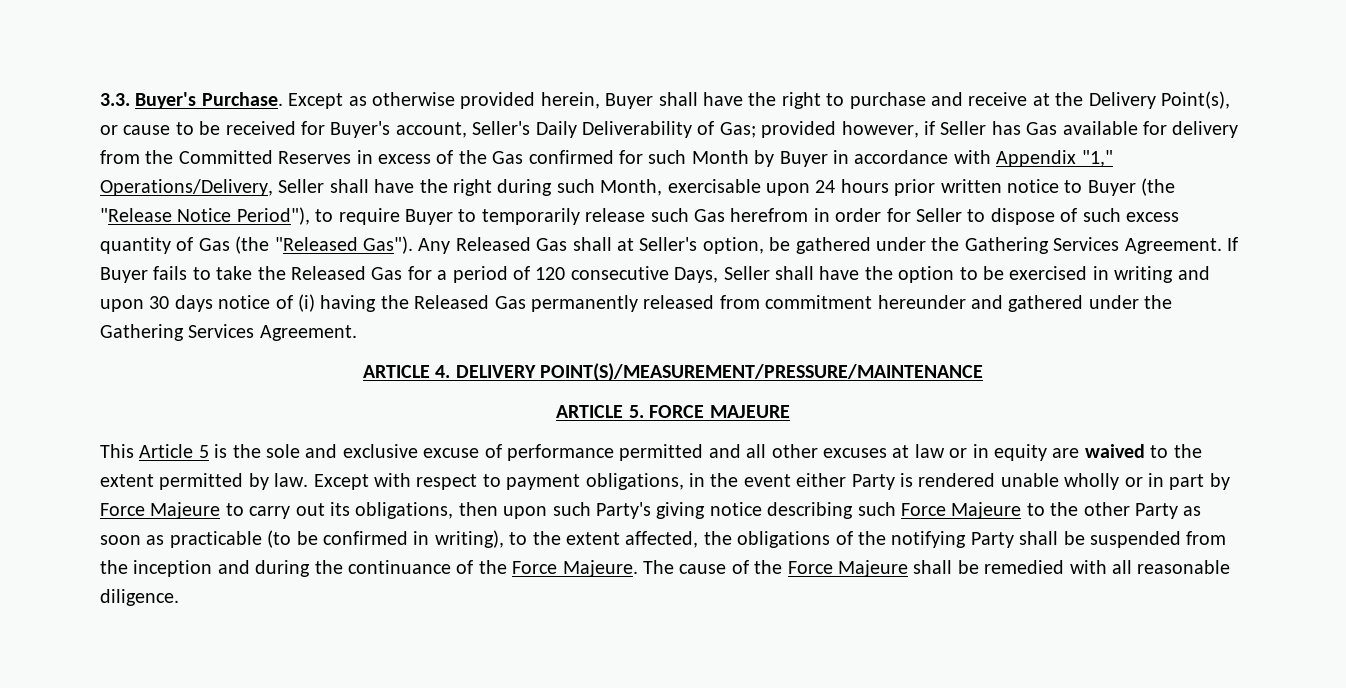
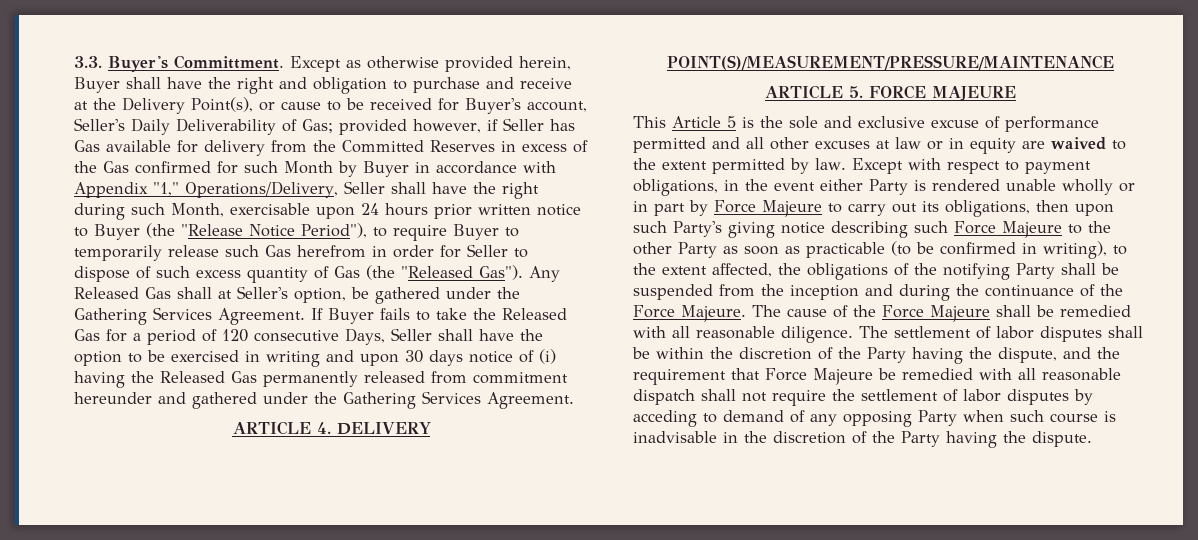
[201,92,283,106] Purchase. -> [174,55,284,69] Committment.
(821, 100) none -> [279,77,387,94] and obligation
(179, 597) none -> [859,326,1143,342] [632,347,1120,364] [633,368,1121,385] [633,389,1093,406] [633,410,1116,427] [633,431,1092,448] The settlement of labor disputes shall be within the discretion of the Party having the dispute, and the requirement that Force Majeure be remedied with all reasonable dispatch shall not require the settlement of labor disputes by acceding to demand of any opposing Party when such course is inadvisable in the discretion of the Party having the dispute.

